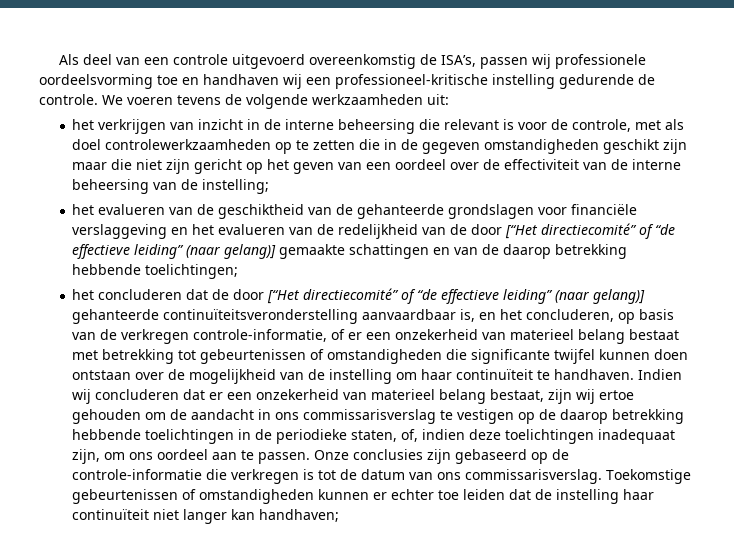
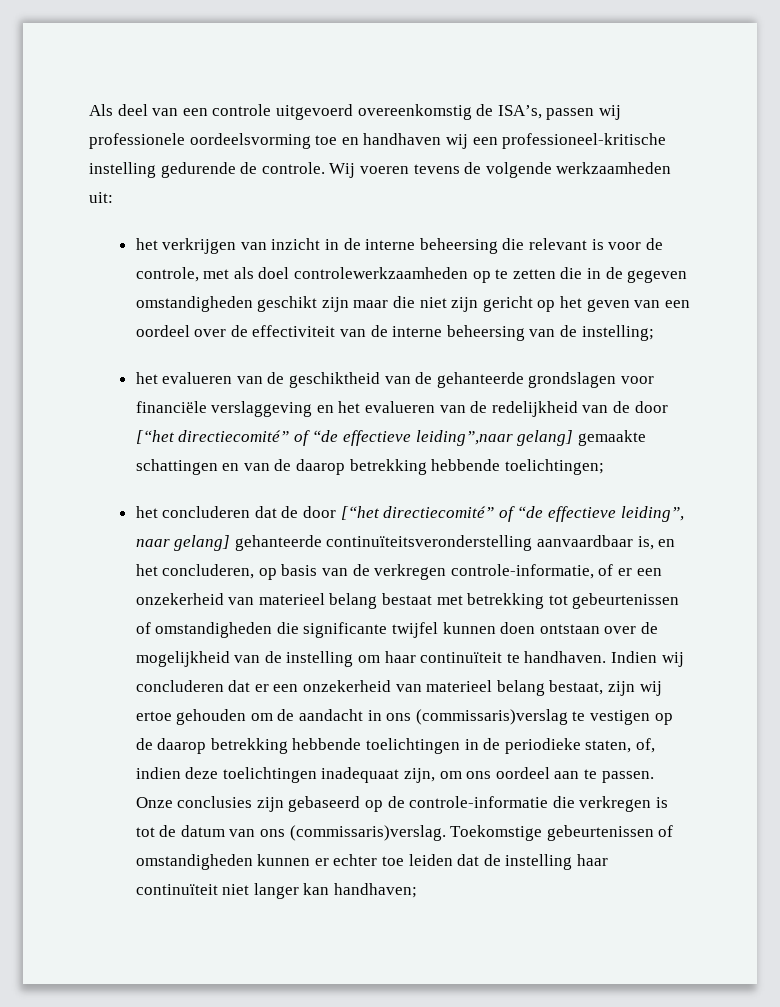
[102,95,123,105] We -> [329,163,356,178] Wij
[505,223,676,239] [72,244,277,259] [“Het directiecomité” of “de effectieve leiding” (naar gelang)] -> [135,430,574,446] [“het directiecomité” of “de effectieve leiding”,naar gelang]
[267,288,646,304] [“Het directiecomité” of “de effectieve leiding” (naar gelang)] -> [340,506,684,522] [135,535,231,551] [“het directiecomité” of “de effectieve leiding”, naar gelang]
[303,409,437,424] commissarisverslag -> [415,709,568,725] (commissaris)verslag
[465,469,603,484] commissarisverslag. -> [289,825,446,841] (commissaris)verslag.

